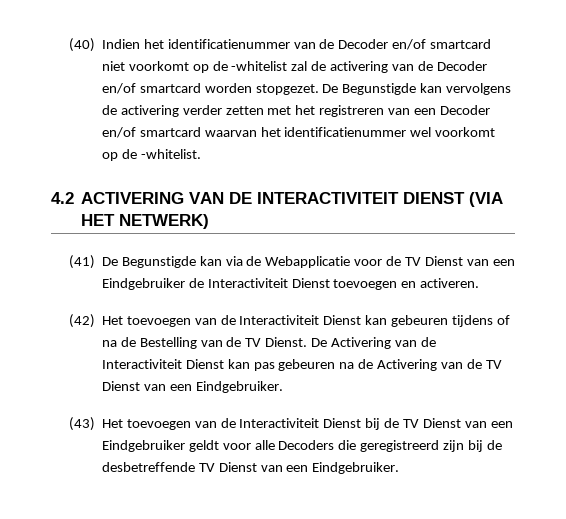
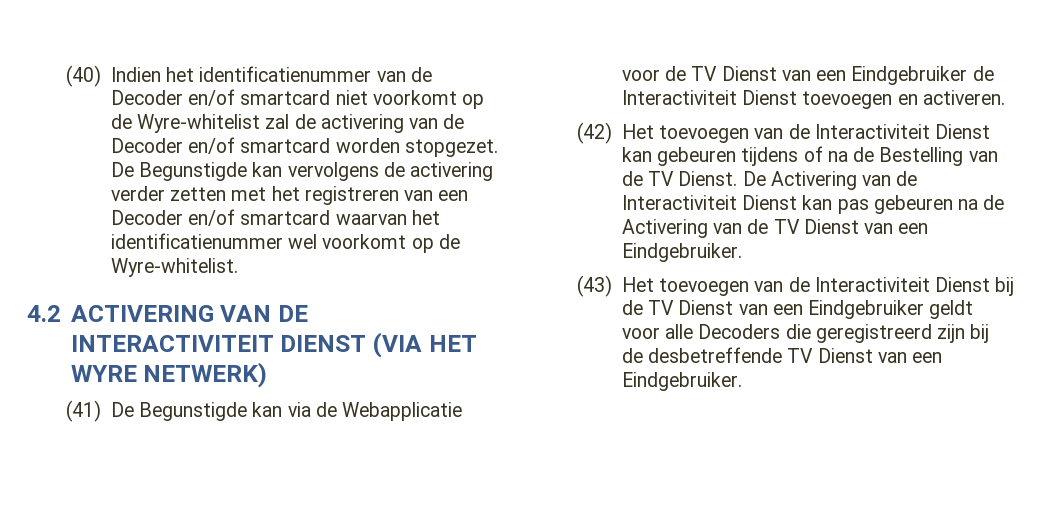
[231,61,288,71] -whitelist -> [137,114,261,133] Wyre-whitelist
[140,149,201,159] -whitelist. -> [110,258,238,277] Wyre-whitelist.
(116, 220) none -> [70,365,137,382] WYRE

